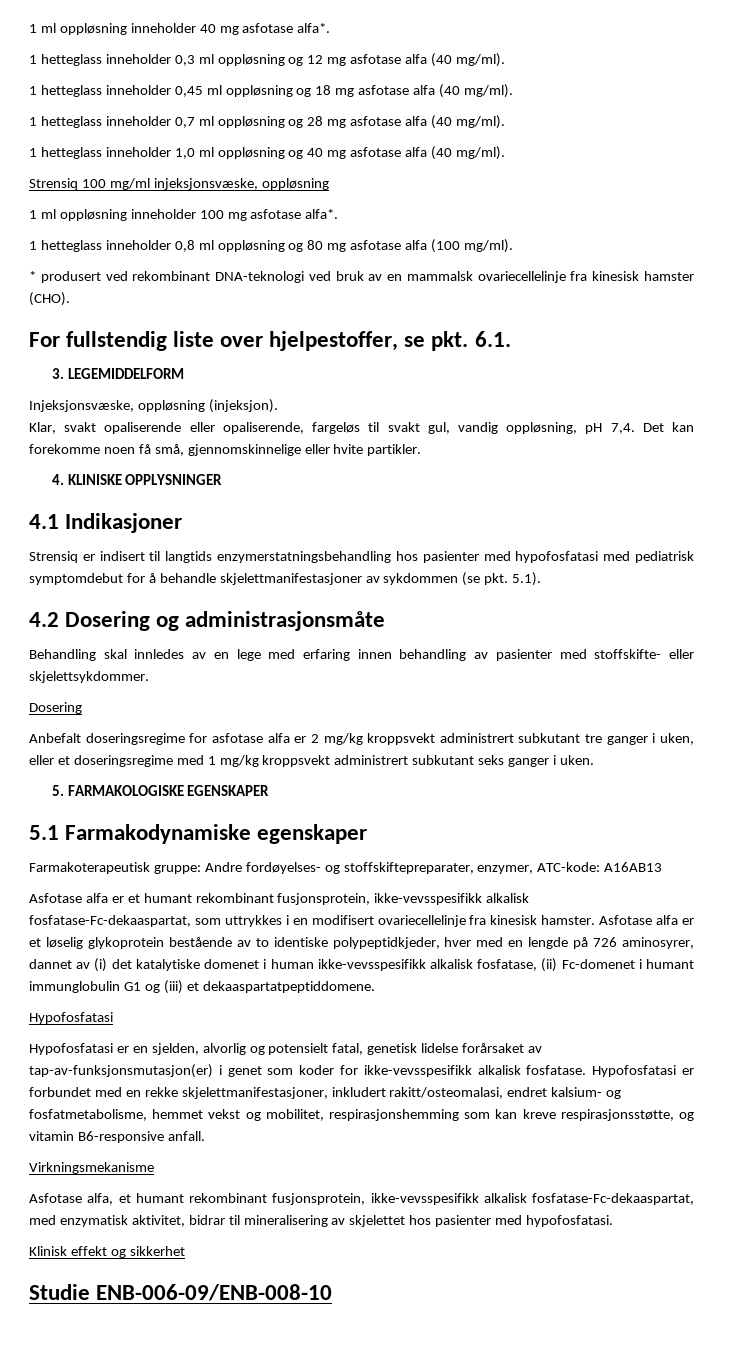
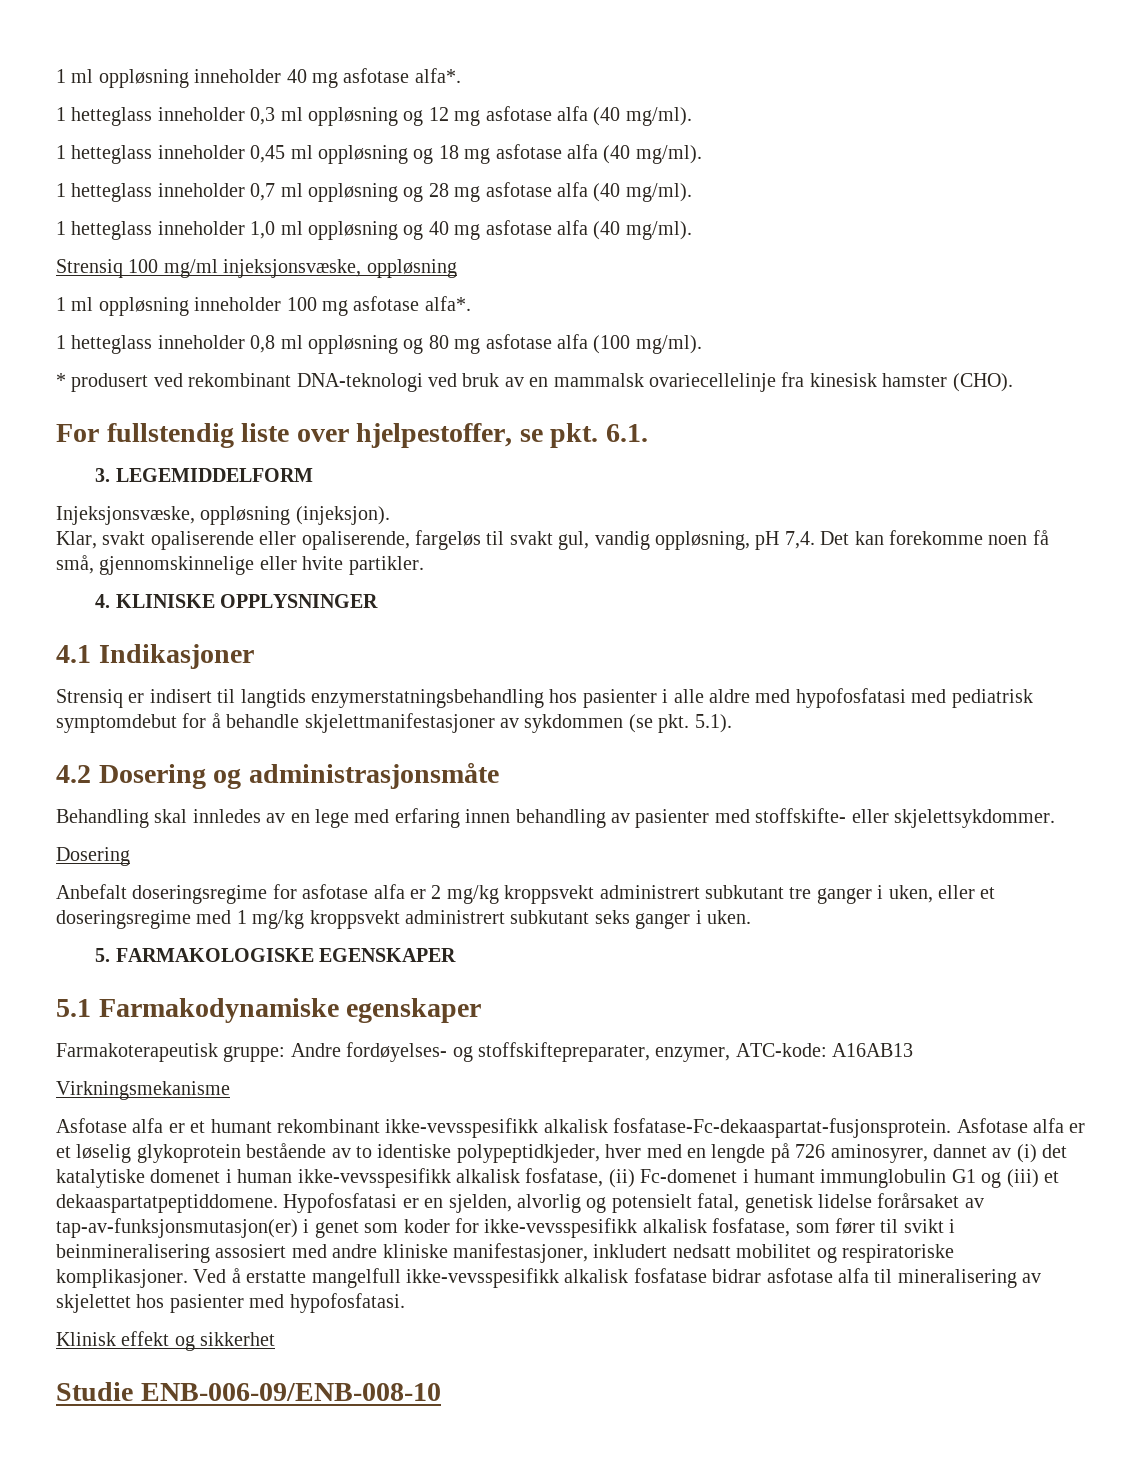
(479, 557) none -> [662,689,750,703] i alle aldre
(663, 867) none -> [56,1081,230,1100] // Virkningsmekanisme
[277,893,530,905] [29,915,596,927] fusjonsprotein, ikke-vevsspesifikk alkalisk fosfatase-Fc-dekaaspartat, som uttrykkes i en modifisert ovariecellelinje fra kinesisk hamster. -> [385,1118,952,1138] ikke-vevsspesifikk alkalisk fosfatase-Fc-dekaaspartat-fusjonsprotein.
[29,1012,113,1024] // Hypofosfatasi // -> (278, 1203) none
[526,1065,694,1077] [29,1087,622,1099] [29,1109,694,1121] [29,1131,205,1143] [29,1162,154,1174] [29,1193,694,1205] [29,1215,225,1227] fosfatase. Hypofosfatasi er forbundet med en rekke skjelettmanifestasjoner, inkludert rakitt/osteomalasi, endret kalsium- og fosfatmetabolisme, hemmet vekst og mobilitet, respirasjonshemming som kan kreve respirasjonsstøtte, og vitamin B6-responsive anfall. // Virkningsmekanisme // Asfotase alfa, et humant rekombinant fusjonsprotein, ikke-vevsspesifikk alkalisk fosfatase-Fc-dekaaspartat, med enzymatisk aktivitet, bidrar -> [712,1218,956,1237] [56,1243,954,1263] [56,1268,869,1288] fosfatase, som fører til svikt i beinmineralisering assosiert med andre kliniske manifestasjoner, inkludert nedsatt mobilitet og respiratoriske komplikasjoner. Ved å erstatte mangelfull ikke-vevsspesifikk alkalisk fosfatase bidrar asfotase alfa

